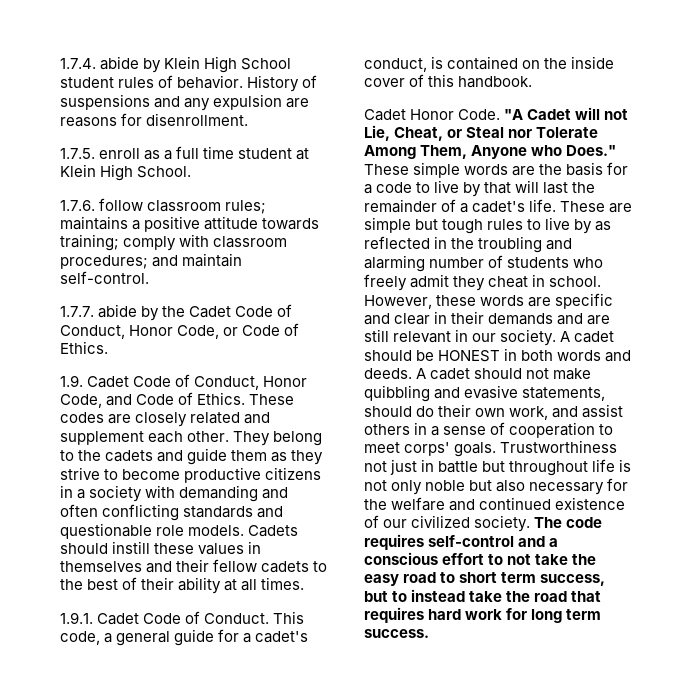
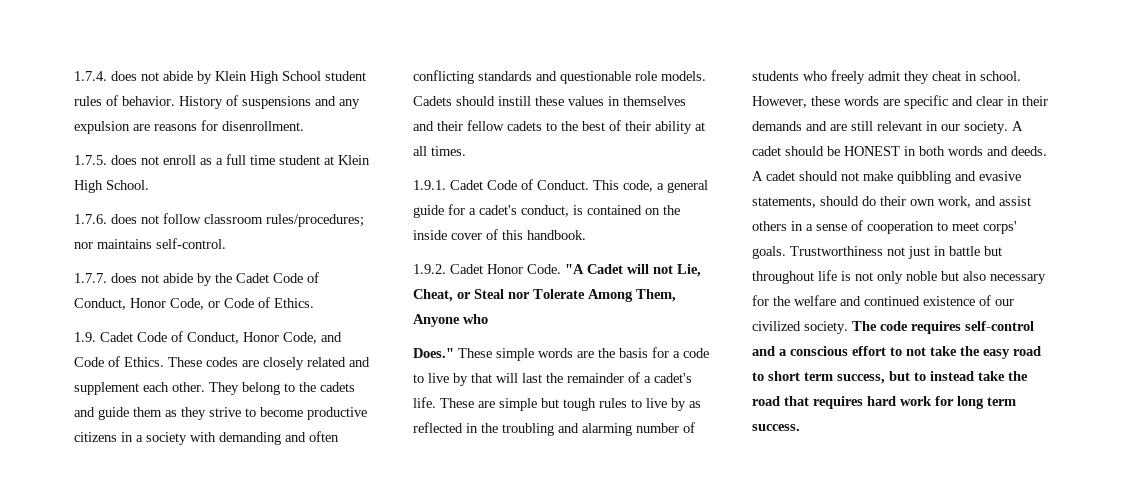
(96, 63) none -> [111,71,159,81] does not
(95, 153) none -> [111,155,159,165] does not
[99,198,267,214] [60,216,320,232] [60,234,288,251] [60,253,243,269] follow classroom rules; maintains a positive attitude towards training; comply with classroom procedures; and maintain -> [111,213,364,227] [74,239,152,249] does not follow classroom rules/procedures; nor maintains
(94, 311) none -> [111,273,159,283] does not
(533, 82) none -> [413,264,446,274] 1.9.2.
(563, 150) none -> (488, 319) //

